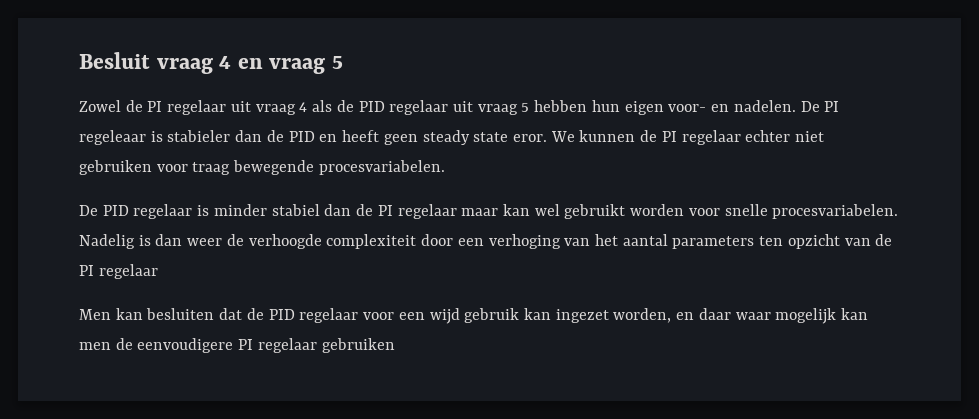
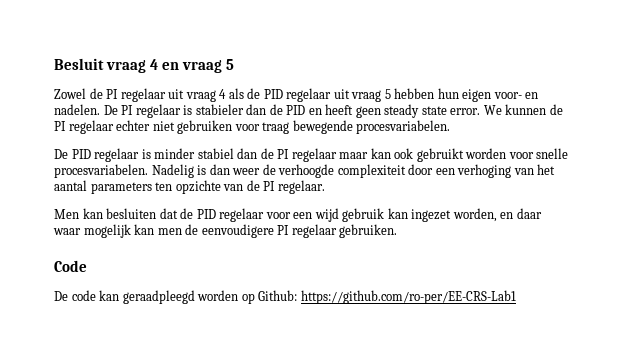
[79,130,146,145] regeleaar -> [135,104,181,118] regelaar
[512,134,547,142] eror. -> [450,108,481,115] error.
[534,204,560,216] wel -> [394,148,414,159] ook
[787,234,840,249] opzicht -> [175,180,221,194] opzichte
[98,264,158,279] regelaar -> [277,180,325,194] regelaar.
[321,338,395,353] gebruiken -> [339,224,398,238] [54,260,87,272] [54,290,516,304] gebruiken. // Code // De code kan geraadpleegd worden op Github: https://github.com/ro-per/EE-CRS-Lab1

